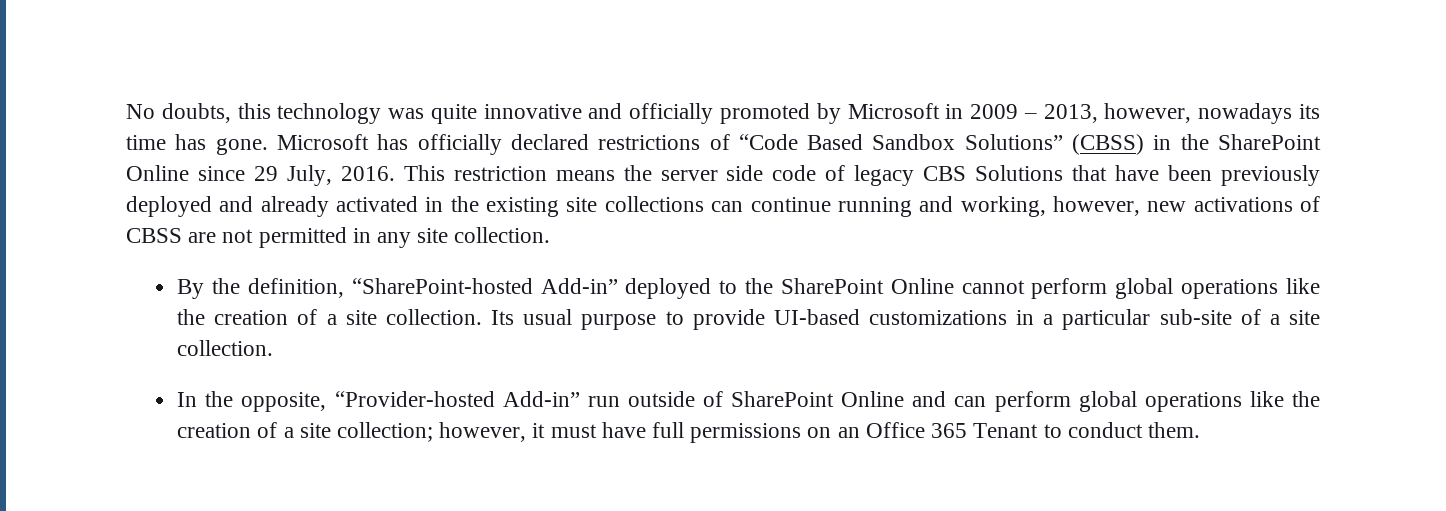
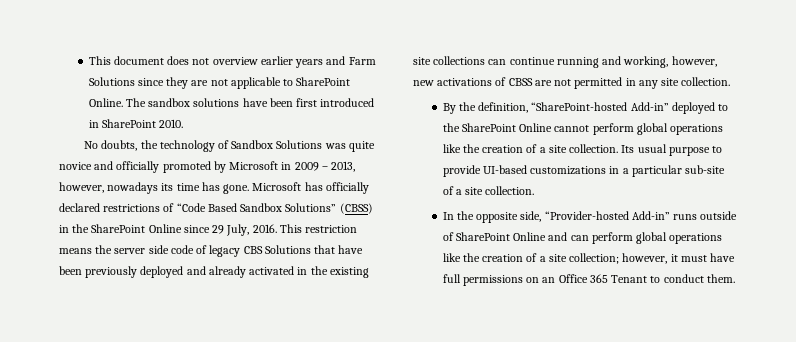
[126,103,382,124] No doubts, this technology -> [88,56,376,68] [88,77,351,89] [88,98,375,107] [88,119,184,128] [84,140,323,152] This document does not overview earlier years and Farm Solutions since they are not applicable to SharePoint Online. The sandbox solutions have been first introduced in SharePoint 2010. // No doubts, the technology of Sandbox Solutions
[483,104,582,119] innovative -> [59,162,92,170] novice
[241,392,327,412] opposite, -> [476,211,542,223] opposite side,
[587,396,620,407] run -> [673,214,698,220] runs

